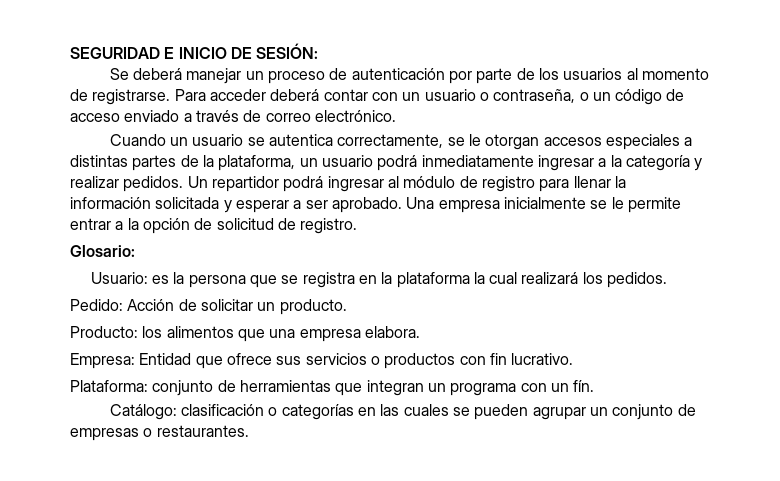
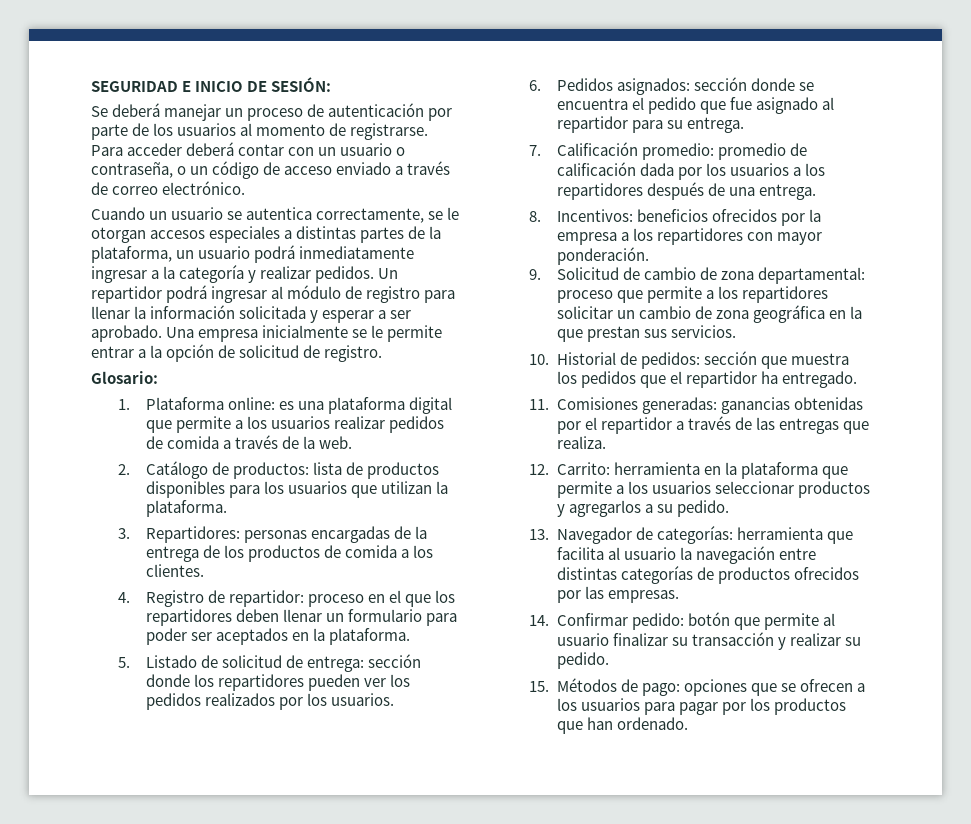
[90,272,668,288] [70,299,347,315] [70,326,420,342] [70,353,574,369] [70,380,595,396] [109,404,696,420] [70,425,249,441] Usuario: es la persona que se registra en la plataforma la cual realizará los pedidos. // Pedido: Acción de solicitar un producto. // Producto: los alimentos que una empresa elabora. // Empresa: Entidad que ofrece sus servicios o productos con fin lucrativo. // Plataforma: conjunto de herramientas que integran un programa con un fín. // Catálogo: clasificación o categorías en las cuales se pueden agrupar un conjunto de empresas o restaurantes. -> [118,397,453,414] [145,416,445,433] [145,435,353,449] [118,461,440,479] [145,481,449,498] [145,500,227,517] [118,526,428,543] [145,545,434,562] [145,564,204,577] [118,590,456,607] [145,609,458,626] [145,628,411,645] [118,654,422,672] [145,674,411,691] [145,693,395,710] [529,77,815,95] [556,97,835,114] [556,116,745,133] [529,142,808,160] [556,162,826,180] [556,182,817,200] [529,209,822,226] [556,228,823,245] [556,247,649,265] [529,267,866,284] [556,286,829,303] [556,305,863,323] [556,325,737,342] [529,351,850,369] [556,371,858,388] [529,397,864,414] [556,416,870,434] [556,436,606,449] [529,462,849,479] [556,481,871,498] [556,500,730,517] [529,526,854,544] [556,546,817,564] [556,566,860,584] [556,586,680,603] [529,612,836,630] [556,632,862,650] [556,652,609,669] [529,678,866,696] [556,698,847,715] [556,717,689,734] 1. Plataforma online: es una plataforma digital que permite a los usuarios realizar pedidos de comida a través de la web. // 2. Catálogo de productos: lista de productos disponibles para los usuarios que utilizan la plataforma. // 3. Repartidores: personas encargadas de la entrega de los productos de comida a los clientes. // 4. Registro de repartidor: proceso en el que los repartidores deben llenar un formulario para poder ser aceptados en la plataforma. // 5. Listado de solicitud de entrega: sección donde los repartidores pueden ver los pedidos realizados por los usuarios. // 6. Pedidos asignados: sección donde se encuentra el pedido que fue asignado al repartidor para su entrega. // 7. Calificación promedio: promedio de calificación dada por los usuarios a los repartidores después de una entrega. // 8. Incentivos: beneficios ofrecidos por la empresa a los repartidores con mayor ponderación. // 9. Solicitud de cambio de zona departamental: proceso que permite a los repartidores solicitar un cambio de zona geográfica en la que prestan sus servicios. // 10. Historial de pedidos: sección que muestra los pedidos que el repartidor ha entregado. // 11. Comisiones generadas: ganancias obtenidas por el repartidor a través de las entregas que realiza. // 12. Carrito: herramienta en la plataforma que permite a los usuarios seleccionar productos y agregarlos a su pedido. // 13. Navegador de categorías: herramienta que facilita al usuario la navegación entre distintas categorías de productos ofrecidos por las empresas. // 14. Confirmar pedido: botón que permite al usuario finalizar su transacción y realizar su pedido. // 15. Métodos de pago: opciones que se ofrecen a los usuarios para pagar por los productos que han ordenado.

